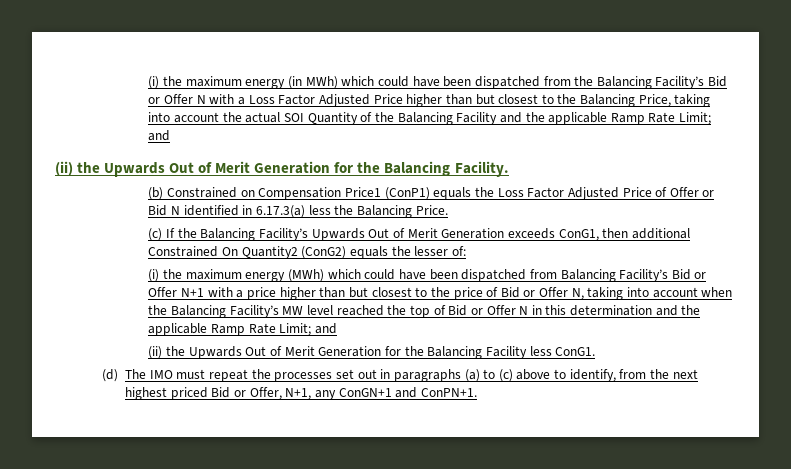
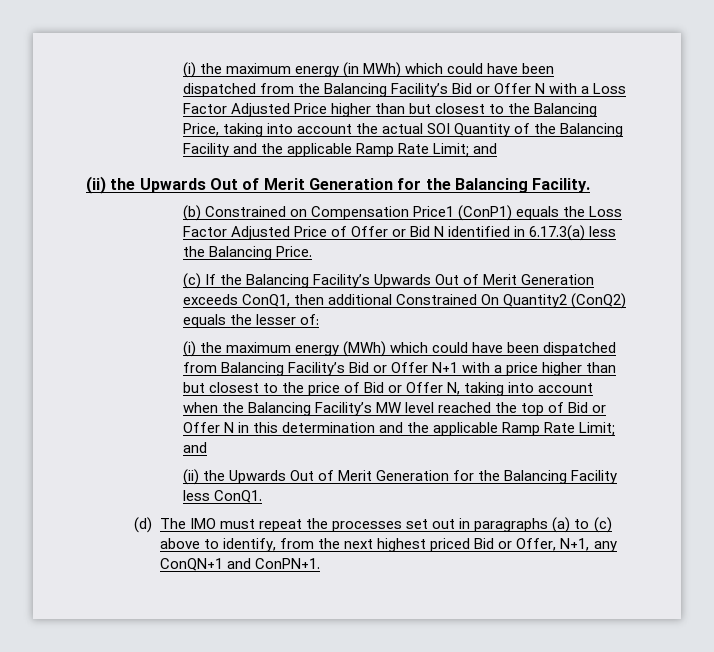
[558,229,599,241] ConG1, -> [241,294,290,307] ConQ1,
[301,246,347,259] (ConG2) -> [571,293,627,309] (ConQ2)
[555,347,596,356] ConG1. -> [213,490,262,503] ConQ1.
[338,388,392,397] ConGN+1 -> [159,558,223,571] ConQN+1

